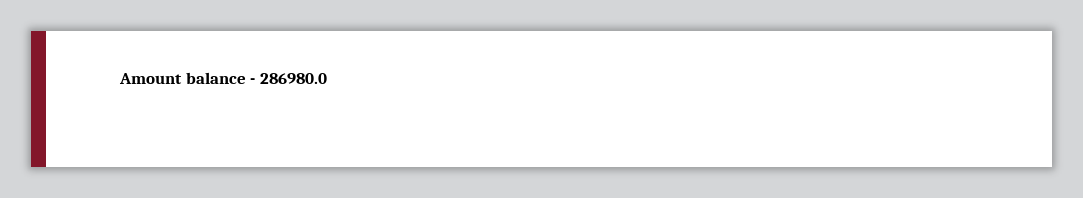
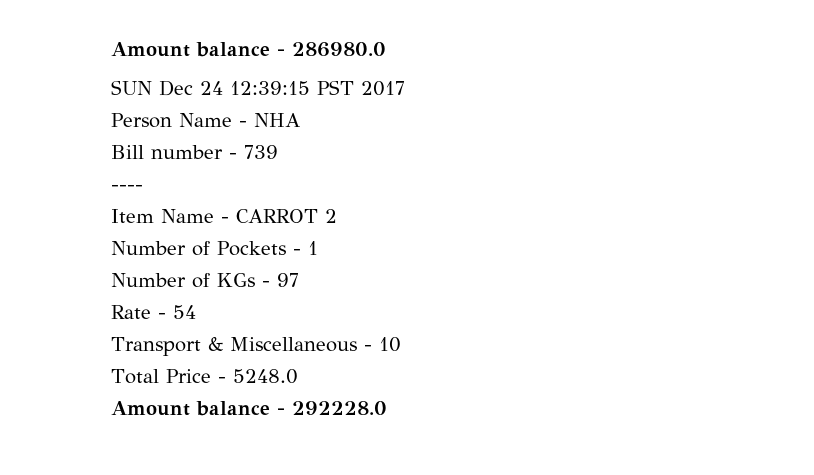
(327, 78) none -> [111,80,405,96] [111,113,300,128] [111,145,278,159] [111,185,143,191] [111,209,337,223] [111,241,318,256] [111,273,299,288] [111,305,196,319] [111,336,401,356] [111,369,298,384] [111,401,387,416] // SUN Dec 24 12:39:15 PST 2017 // Person Name - NHA // Bill number - 739 // ---- // Item Name - CARROT 2 // Number of Pockets - 1 // Number of KGs - 97 // Rate - 54 // Transport & Miscellaneous - 10 // Total Price - 5248.0 // Amount balance - 292228.0

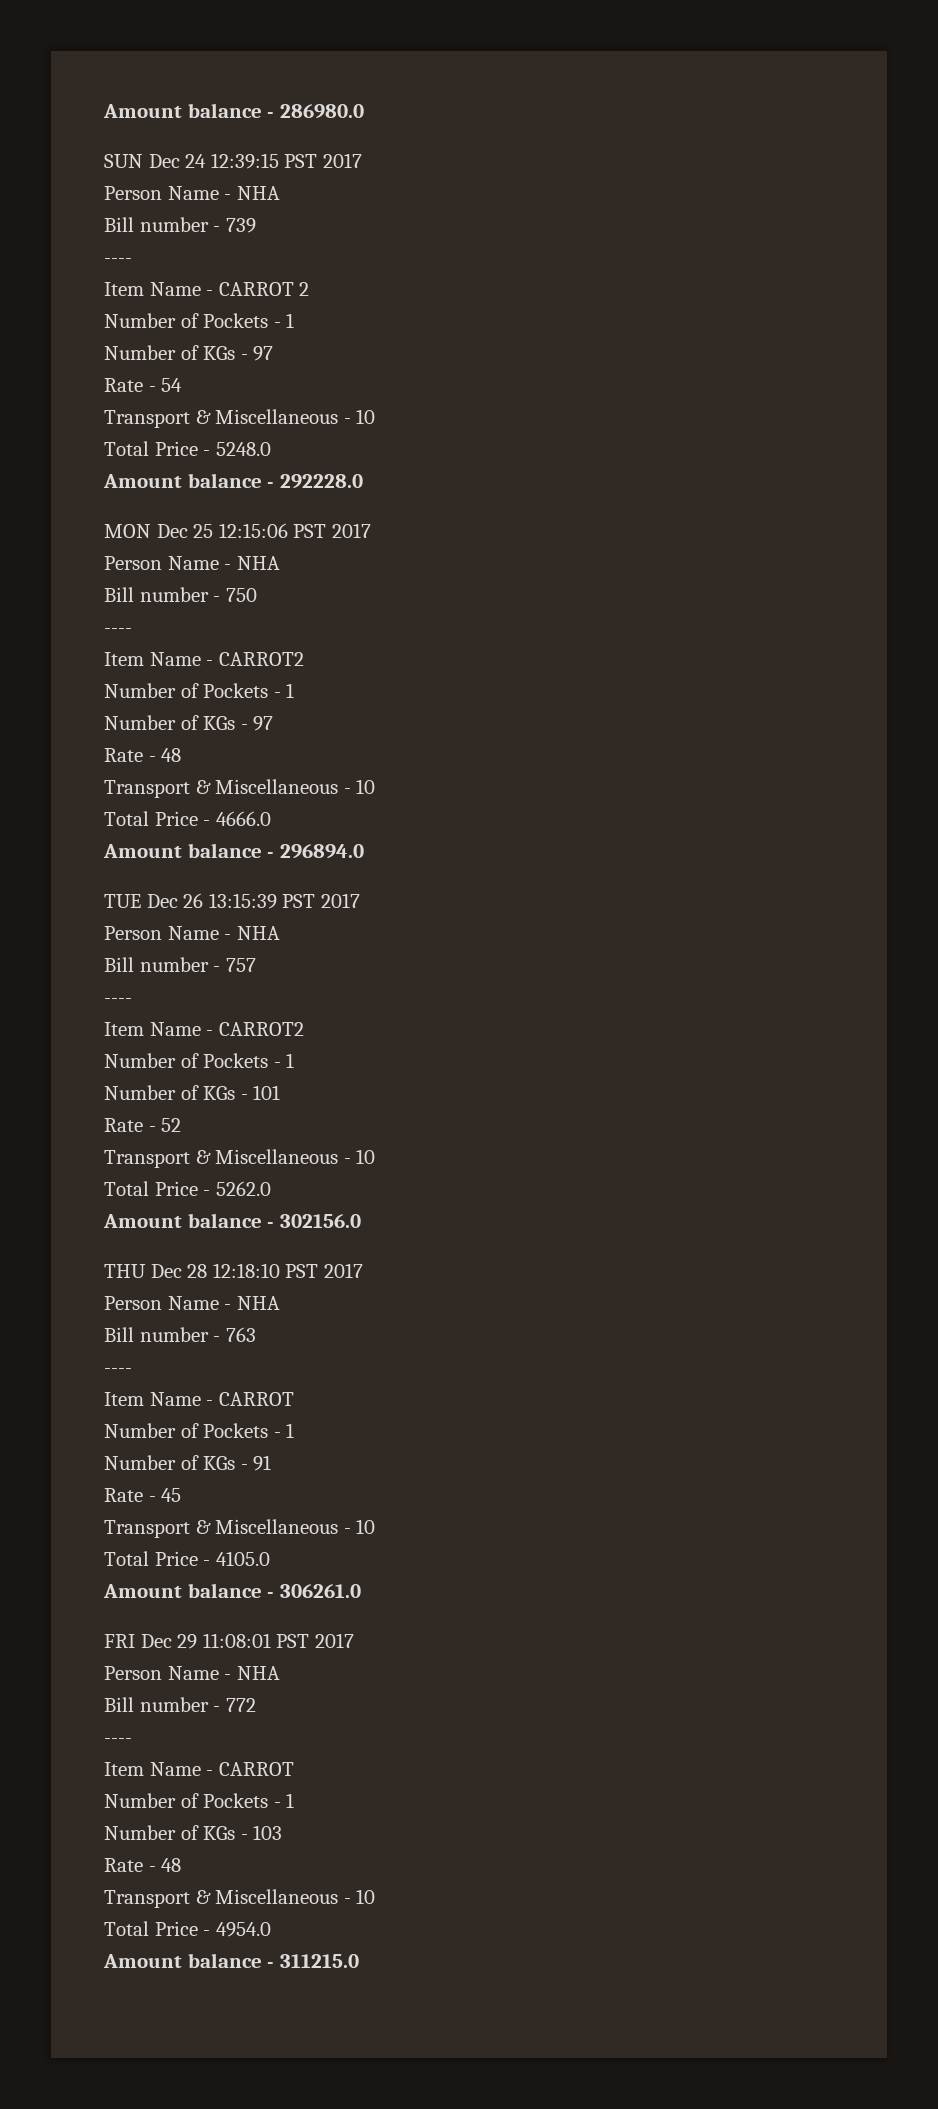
(387, 408) none -> [104,523,371,538] [104,556,280,570] [104,587,257,602] [104,628,132,634] [104,652,304,666] [104,683,295,698] [104,715,274,731] [104,748,182,762] [104,779,376,798] [104,811,271,826] [103,843,364,859] [104,893,360,909] [104,926,280,940] [104,957,256,972] [104,998,132,1004] [104,1022,304,1036] [104,1053,295,1068] [104,1085,281,1100] [104,1118,182,1132] [104,1149,376,1168] [104,1181,271,1196] [103,1213,361,1228] [104,1263,363,1278] [104,1296,280,1310] [104,1327,256,1342] [104,1368,132,1374] [104,1392,294,1406] [104,1423,295,1438] [104,1455,272,1471] [104,1488,182,1502] [104,1519,376,1538] [104,1551,270,1566] [103,1583,361,1598] [104,1633,354,1649] [104,1666,280,1680] [104,1697,256,1712] [104,1738,132,1744] [104,1762,294,1776] [104,1793,295,1808] [104,1825,283,1840] [104,1858,182,1872] [104,1889,376,1908] [104,1921,271,1937] [103,1953,359,1968] // MON Dec 25 12:15:06 PST 2017 // Person Name - NHA // Bill number - 750 // ---- // Item Name - CARROT2 // Number of Pockets - 1 // Number of KGs - 97 // Rate - 48 // Transport & Miscellaneous - 10 // Total Price - 4666.0 // Amount balance - 296894.0 // TUE Dec 26 13:15:39 PST 2017 // Person Name - NHA // Bill number - 757 // ---- // Item Name - CARROT2 // Number of Pockets - 1 // Number of KGs - 101 // Rate - 52 // Transport & Miscellaneous - 10 // Total Price - 5262.0 // Amount balance - 302156.0 // THU Dec 28 12:18:10 PST 2017 // Person Name - NHA // Bill number - 763 // ---- // Item Name - CARROT // Number of Pockets - 1 // Number of KGs - 91 // Rate - 45 // Transport & Miscellaneous - 10 // Total Price - 4105.0 // Amount balance - 306261.0 // FRI Dec 29 11:08:01 PST 2017 // Person Name - NHA // Bill number - 772 // ---- // Item Name - CARROT // Number of Pockets - 1 // Number of KGs - 103 // Rate - 48 // Transport & Miscellaneous - 10 // Total Price - 4954.0 // Amount balance - 311215.0

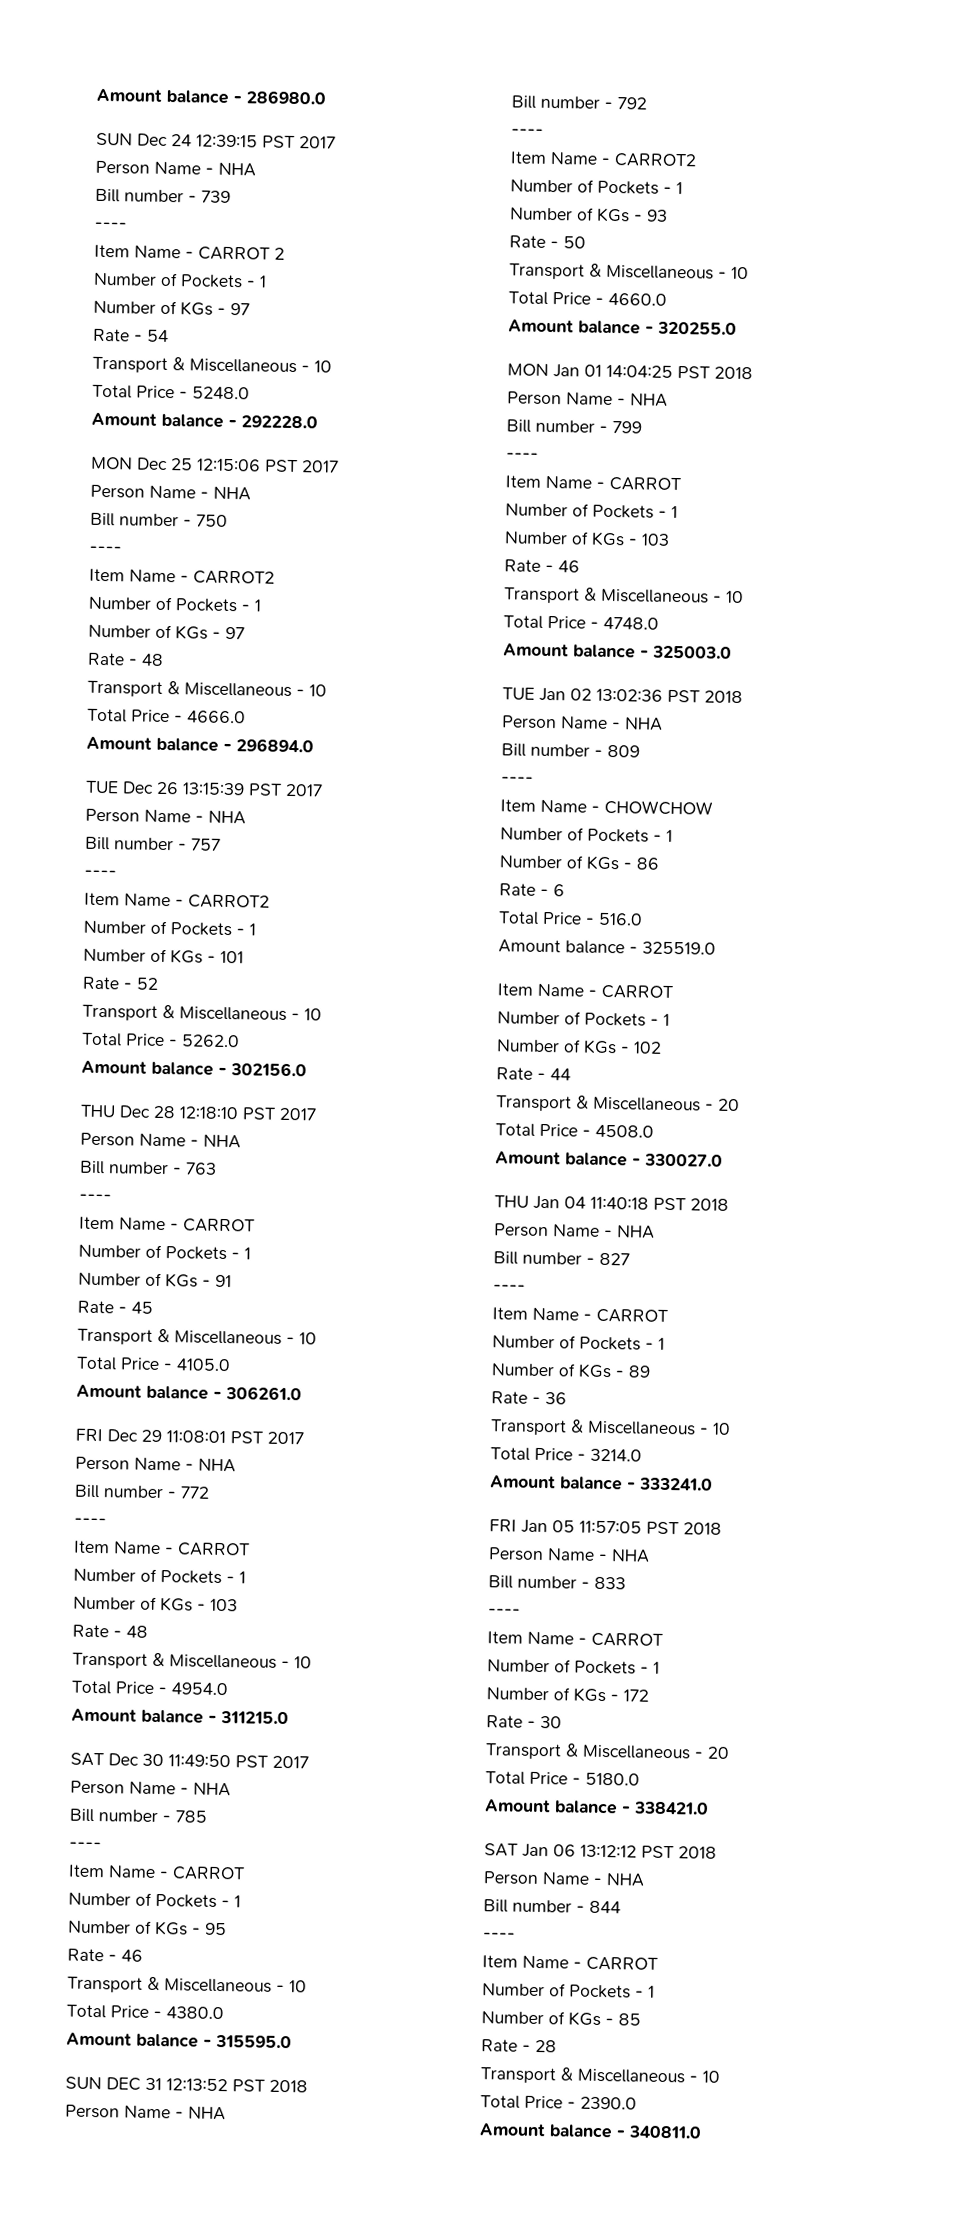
(359, 1961) none -> [70,1752,309,1769] [70,1780,231,1797] [69,1808,207,1823] [69,1841,102,1850] [68,1864,245,1881] [68,1892,241,1908] [68,1920,227,1936] [67,1948,143,1962] [67,1976,307,1993] [66,2004,224,2020] [66,2032,292,2049] [65,2076,308,2093] [65,2104,226,2121] [511,95,647,110] [511,128,544,136] [510,151,697,168] [510,179,683,195] [509,207,668,223] [509,235,586,249] [509,263,749,280] [508,291,667,306] [508,319,737,335] [507,363,753,380] [507,391,668,407] [506,419,642,434] [506,452,539,460] [505,475,681,492] [505,503,678,519] [504,531,670,547] [504,559,580,573] [503,587,744,604] [503,615,659,630] [503,643,732,659] [502,687,743,704] [501,715,663,731] [501,743,640,758] [501,776,534,784] [500,799,713,816] [500,827,673,843] [499,855,659,871] [499,883,565,897] [498,911,643,926] [498,939,716,955] [497,983,673,1000] [497,1011,670,1027] [496,1039,662,1055] [496,1067,571,1081] [495,1095,740,1112] [495,1123,654,1138] [495,1151,723,1167] [494,1195,729,1211] [494,1223,655,1239] [493,1251,630,1266] [493,1284,526,1292] [492,1307,668,1323] [492,1335,665,1351] [491,1363,651,1379] [491,1391,567,1405] [490,1419,731,1436] [490,1447,642,1462] [490,1475,713,1491] [489,1519,722,1535] [488,1547,650,1563] [488,1575,626,1590] [488,1608,521,1616] [487,1631,663,1647] [487,1659,660,1675] [486,1687,649,1703] [486,1715,562,1729] [485,1743,730,1760] [485,1771,640,1786] [484,1799,709,1815] [484,1843,717,1859] [483,1871,645,1887] [483,1899,621,1914] [482,1932,516,1940] [482,1955,658,1971] [482,1983,655,1999] [481,2011,641,2027] [481,2039,557,2053] [480,2067,720,2084] [480,2095,637,2110] [479,2123,702,2139] // SAT Dec 30 11:49:50 PST 2017 // Person Name - NHA // Bill number - 785 // ---- // Item Name - CARROT // Number of Pockets - 1 // Number of KGs - 95 // Rate - 46 // Transport & Miscellaneous - 10 // Total Price - 4380.0 // Amount balance - 315595.0 // SUN DEC 31 12:13:52 PST 2018 // Person Name - NHA // Bill number - 792 // ---- // Item Name - CARROT2 // Number of Pockets - 1 // Number of KGs - 93 // Rate - 50 // Transport & Miscellaneous - 10 // Total Price - 4660.0 // Amount balance - 320255.0 // MON Jan 01 14:04:25 PST 2018 // Person Name - NHA // Bill number - 799 // ---- // Item Name - CARROT // Number of Pockets - 1 // Number of KGs - 103 // Rate - 46 // Transport & Miscellaneous - 10 // Total Price - 4748.0 // Amount balance - 325003.0 // TUE Jan 02 13:02:36 PST 2018 // Person Name - NHA // Bill number - 809 // ---- // Item Name - CHOWCHOW // Number of Pockets - 1 // Number of KGs - 86 // Rate - 6 // Total Price - 516.0 // Amount balance - 325519.0 // Item Name - CARROT // Number of Pockets - 1 // Number of KGs - 102 // Rate - 44 // Transport & Miscellaneous - 20 // Total Price - 4508.0 // Amount balance - 330027.0 // THU Jan 04 11:40:18 PST 2018 // Person Name - NHA // Bill number - 827 // ---- // Item Name - CARROT // Number of Pockets - 1 // Number of KGs - 89 // Rate - 36 // Transport & Miscellaneous - 10 // Total Price - 3214.0 // Amount balance - 333241.0 // FRI Jan 05 11:57:05 PST 2018 // Person Name - NHA // Bill number - 833 // ---- // Item Name - CARROT // Number of Pockets - 1 // Number of KGs - 172 // Rate - 30 // Transport & Miscellaneous - 20 // Total Price - 5180.0 // Amount balance - 338421.0 // SAT Jan 06 13:12:12 PST 2018 // Person Name - NHA // Bill number - 844 // ---- // Item Name - CARROT // Number of Pockets - 1 // Number of KGs - 85 // Rate - 28 // Transport & Miscellaneous - 10 // Total Price - 2390.0 // Amount balance - 340811.0

